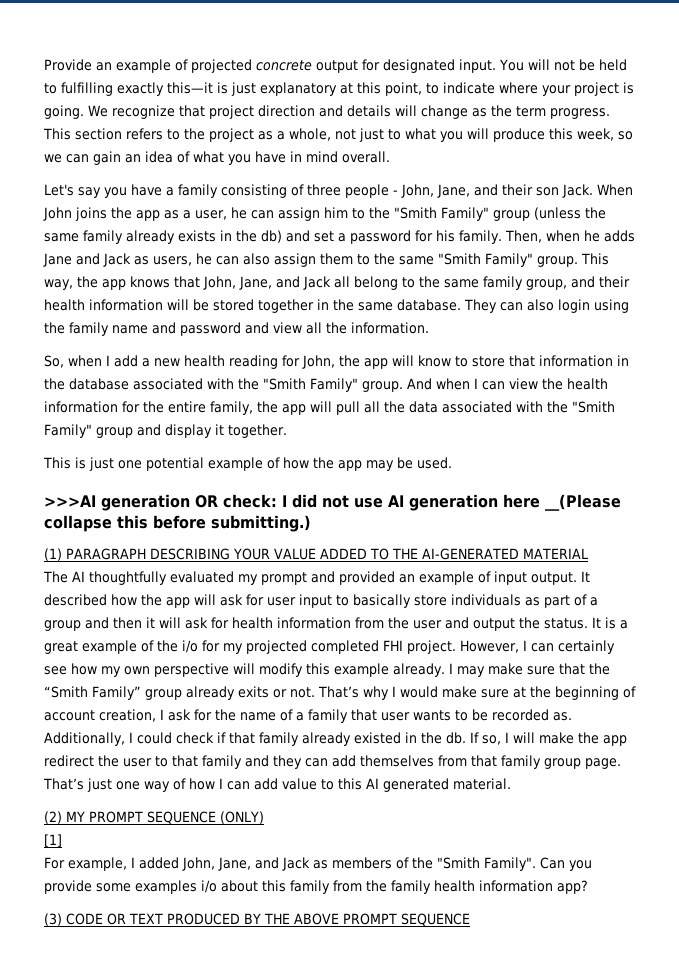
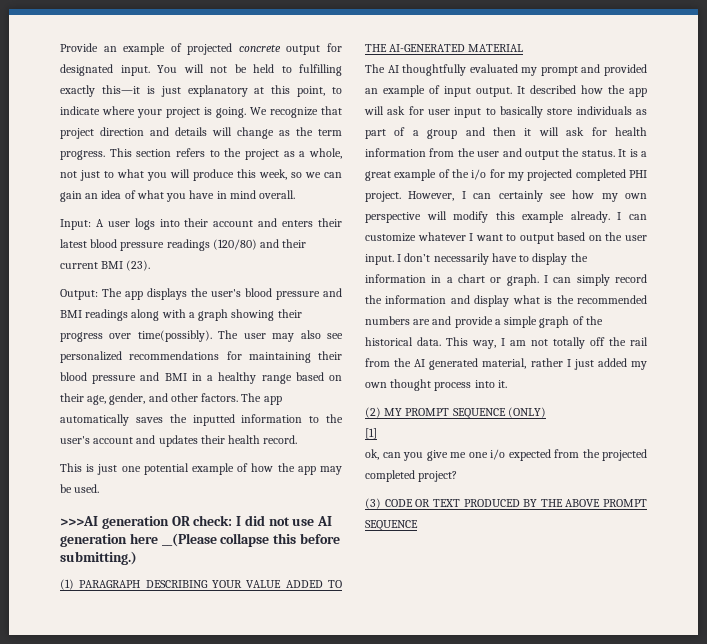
[44,184,633,198] [43,207,606,221] [44,230,635,244] [43,253,609,267] [44,276,630,290] [44,299,629,313] [44,322,429,336] [44,355,629,369] [44,378,608,392] [44,401,615,415] [44,424,287,438] Let's say you have a family consisting of three people - John, Jane, and their son Jack. When John joins the app as a user, he can assign him to the "Smith Family" group (unless the same family already exists in the db) and set a password for his family. Then, when he adds Jane and Jack as users, he can also assign them to the same "Smith Family" group. This way, the app knows that John, Jane, and Jack all belong to the same family group, and their health information will be stored together in the same database. They can also login using the family name and password and view all the information. // So, when I add a new health reading for John, the app will know to store that information in the database associated with the "Smith Family" group. And when I can view the health information for the entire family, the app will pull all the data associated with the "Smith Family" group and display it together. -> [60,218,342,230] [60,239,307,251] [60,260,151,271] [60,288,342,300] [60,309,302,321] [60,330,343,342] [60,351,342,363] [60,372,343,384] [60,393,282,405] [60,414,343,426] [60,435,298,447] Input: A user logs into their account and enters their latest blood pressure readings (120/80) and their current BMI (23). // Output: The app displays the user's blood pressure and BMI readings along with a graph showing their progress over time(possibly). The user may also see personalized recommendations for maintaining their blood pressure and BMI in a healthy range based on their age, gender, and other factors. The app automatically saves the inputted information to the user's account and updates their health record.
[383,640,403,651] FHI -> [629,170,647,178] PHI
[456,663,610,677] [44,686,636,700] [44,709,572,723] [44,732,627,746] [44,755,621,769] [43,778,511,792] may make sure that the “Smith Family” group already exits or not. That’s why I would make sure at the beginning of account creation, I ask for the name of a family that user wants to be recorded as. Additionally, I could check if that family already existed in the db. If so, I will make the app redirect the user to that family and they can add themselves from that family group page. That’s just one way of how I can add value to this AI generated material. -> [629,214,647,220] [365,232,647,244] [365,253,588,265] [365,274,647,286] [365,295,647,307] [365,316,603,328] [365,337,648,349] [365,358,647,370] [365,379,507,391] can customize whatever I want to output based on the user input. I don’t necessarily have to display the information in a chart or graph. I can simply record the information and display what is the recommended numbers are and provide a simple graph of the historical data. This way, I am not totally off the rail from the AI generated material, rather I just added my own thought process into it.
[44,857,592,871] [44,880,588,894] For example, I added John, Jane, and Jack as members of the "Smith Family". Can you provide some examples i/o about this family from the family health information app? -> [365,449,647,461] [365,470,458,482] ok, can you give me one i/o expected from the projected completed project?

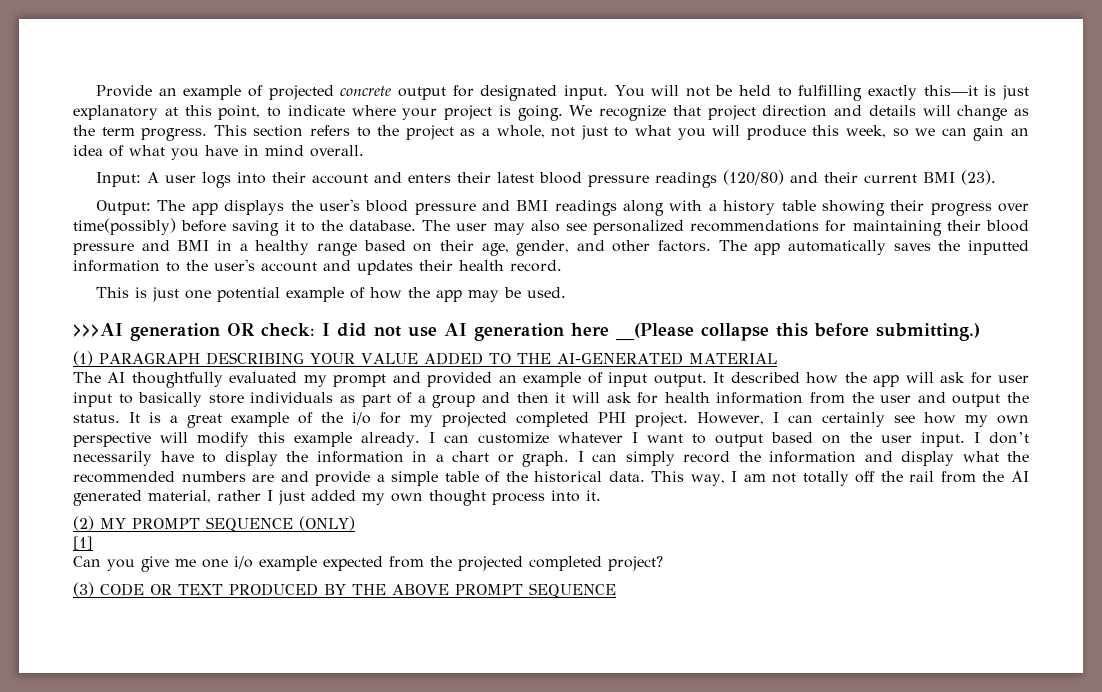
[198,309,229,321] graph -> [723,200,816,215] history table
[137,330,212,342] time(possibly). -> [73,218,417,236] time(possibly) before saving it to the database.
[544,296,553,304] is -> (999, 456) none
[539,316,570,328] graph -> [444,471,479,482] table
[365,449,401,460] ok, can -> [73,556,101,567] Can
(505, 454) none -> [259,556,317,571] example

